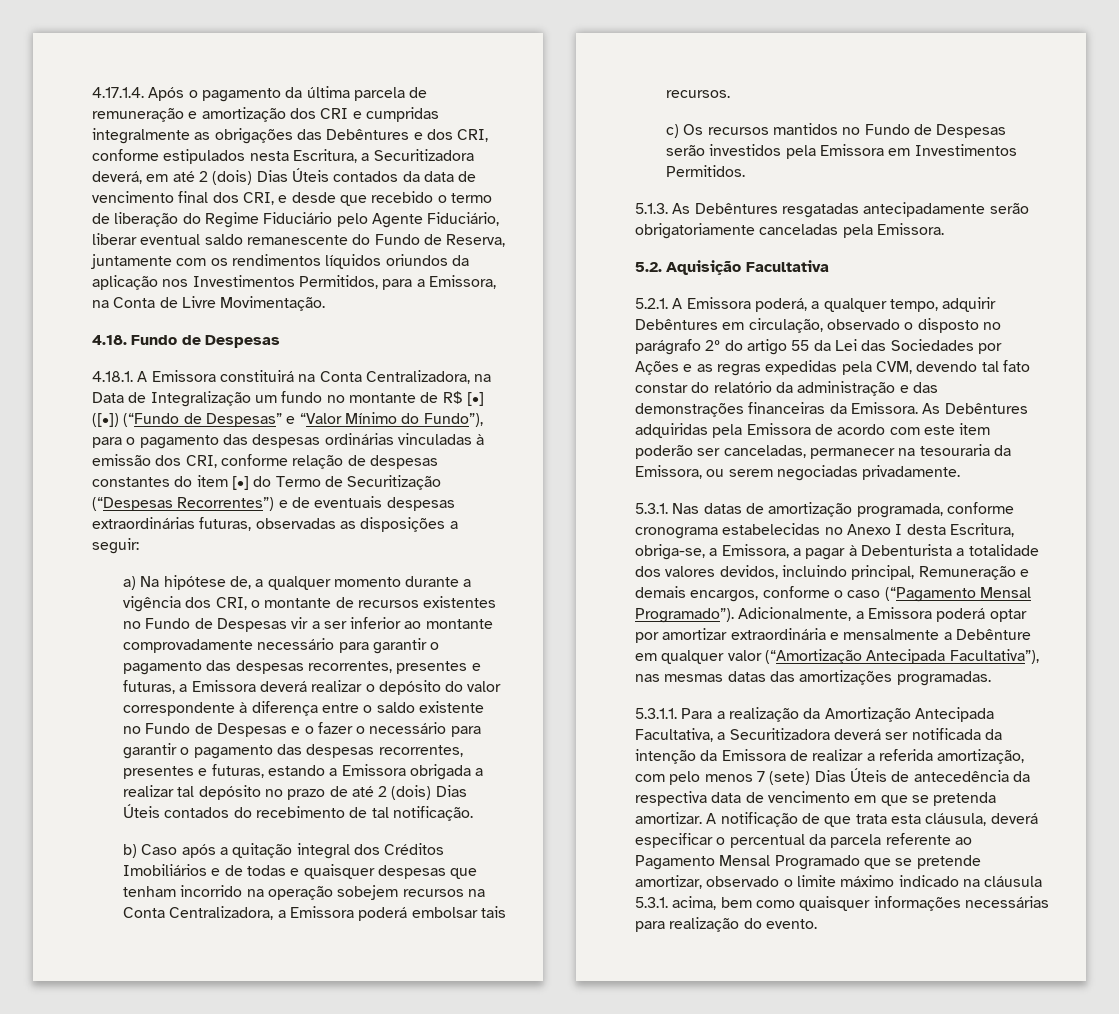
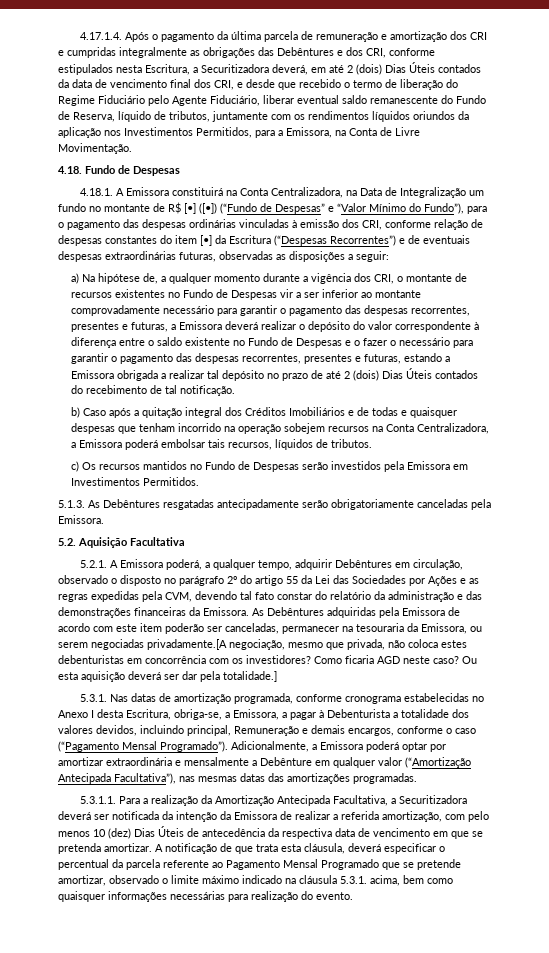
(506, 240) none -> [118,111,210,122] líquido de tributos,
[253,475,442,490] do Termo de Securitização -> [215,235,271,244] da Escritura
[665,90,730,98] recursos. -> [228,439,373,450] recursos, líquidos de tributos.
[862,465,961,480] privadamente. -> [147,639,467,650] [58,655,477,664] [58,671,277,682] privadamente.[A negociação, mesmo que privada, não coloca estes debenturistas em concorrência com os investidores? Como ficaria AGD neste caso? Ou esta aquisição deverá ser dar pela totalidade.]
[756,771,811,785] 7 (sete) -> [93,828,131,839] 10 (dez)

